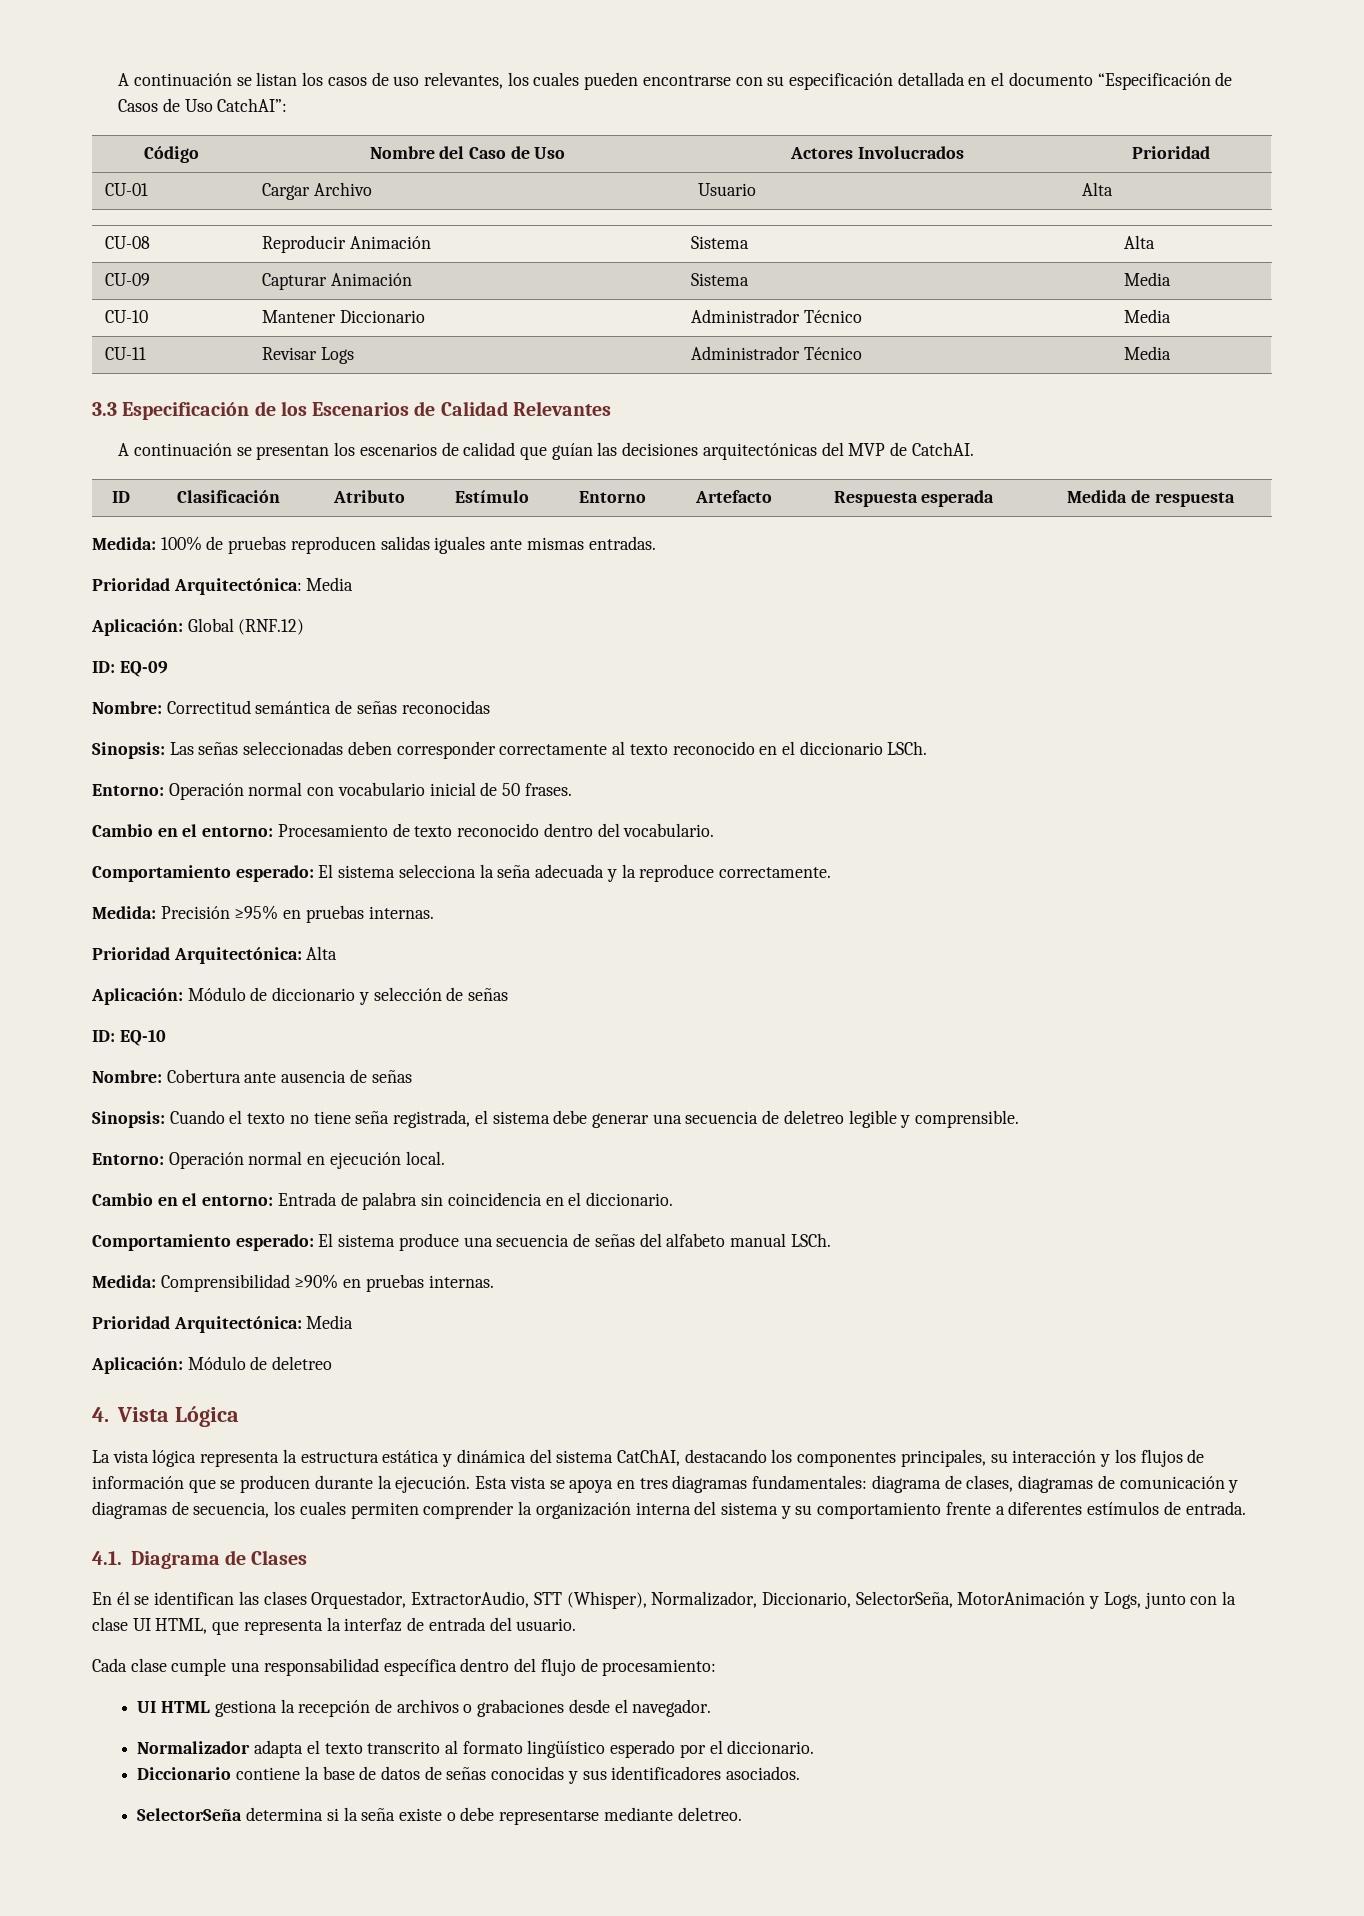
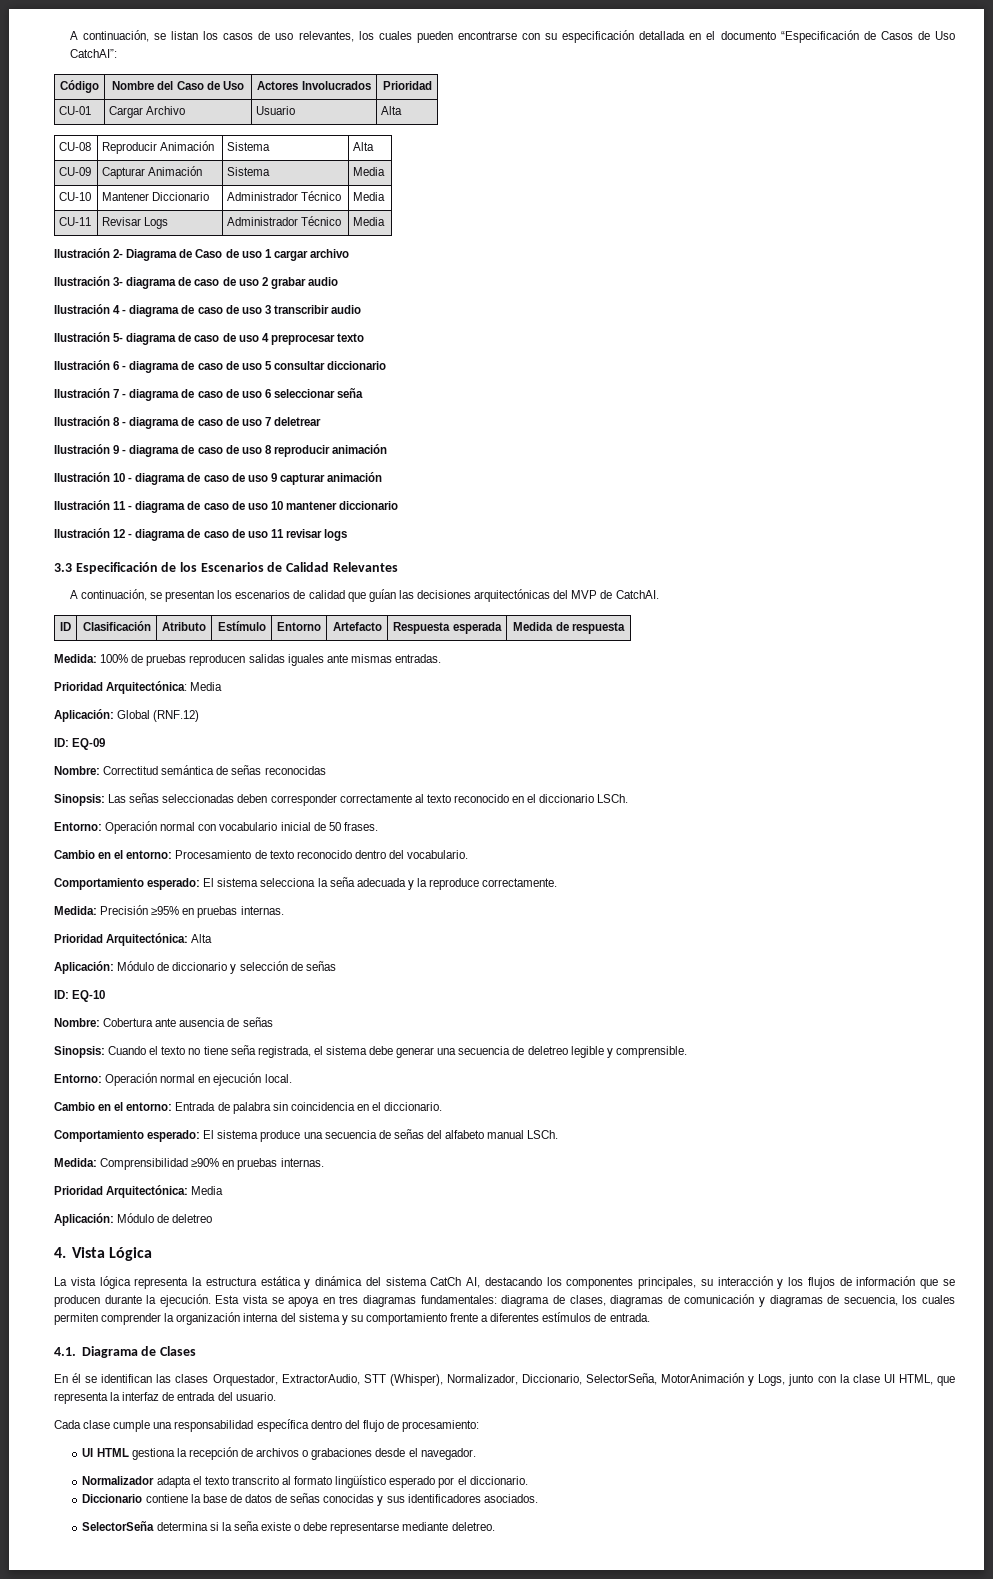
[118,73,232,86] A continuación -> [69,30,149,42] A continuación,
(1172, 353) none -> [54,248,349,261] [54,276,338,289] [54,304,362,317] [54,332,364,345] [54,360,387,373] [54,388,364,401] [54,416,321,429] [54,444,388,457] [54,472,383,485] [54,500,399,513] [54,528,348,541] // Ilustración 2- Diagrama de Caso de uso 1 cargar archivo // Ilustración 3- diagrama de caso de uso 2 grabar audio // Ilustración 4 - diagrama de caso de uso 3 transcribir audio // Ilustración 5- diagrama de caso de uso 4 preprocesar texto // Ilustración 6 - diagrama de caso de uso 5 consultar diccionario // Ilustración 7 - diagrama de caso de uso 6 seleccionar seña // Ilustración 8 - diagrama de caso de uso 7 deletrear // Ilustración 9 - diagrama de caso de uso 8 reproducir animación // Ilustración 10 - diagrama de caso de uso 9 capturar animación // Ilustración 11 - diagrama de caso de uso 10 mantener diccionario // Ilustración 12 - diagrama de caso de uso 11 revisar logs
[133,443,232,456] continuación -> [80,589,147,601] continuación,
[616,1449,680,1466] CatChAI, -> [430,1277,481,1288] CatCh AI,

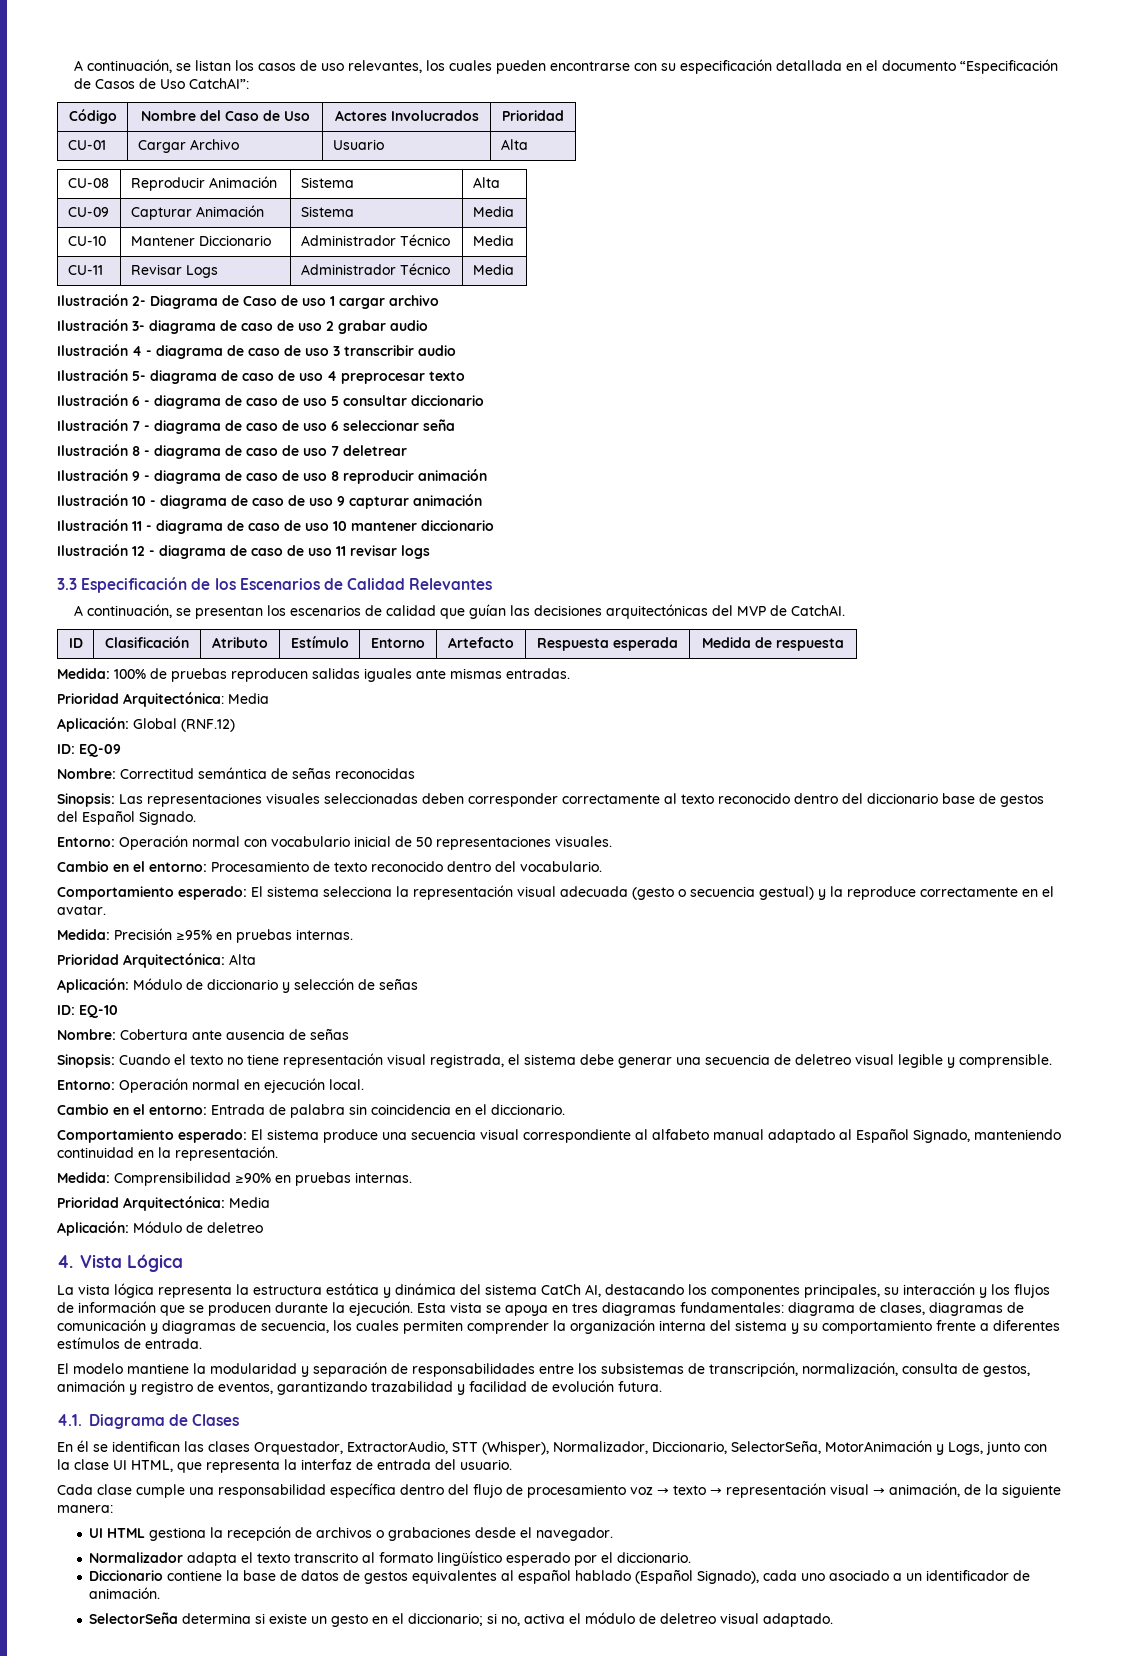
[129,793,160,803] señas -> [147,793,320,807] representaciones visuales
[512,794,629,803] en el diccionario LSCh. -> [794,793,1044,807] [57,810,196,825] dentro del diccionario base de gestos del Español Signado.
[343,822,378,831] frases. -> [436,836,612,850] representaciones visuales.
[329,877,558,890] seña adecuada y la reproduce correctamente. -> [413,885,1054,900] [57,905,106,915] representación visual adecuada (gesto o secuencia gestual) y la reproduce correctamente en el avatar.
[230,1045,256,1055] seña -> [283,1053,426,1068] representación visual
(568, 1050) none -> [855,1054,894,1065] visual
[378,1129,559,1139] de señas del alfabeto manual LSCh. -> [480,1128,1061,1143] [57,1146,278,1161] visual correspondiente al alfabeto manual adaptado al Español Signado, manteniendo continuidad en la representación.
(650, 1317) none -> [57,1362,1030,1377] [57,1380,662,1395] // El modelo mantiene la modularidad y separación de responsabilidades entre los subsistemas de transcripción, normalización, consulta de gestos, animación y registro de eventos, garantizando trazabilidad y facilidad de evolución futura.
[402,1420,480,1432] procesamiento: -> [527,1483,1061,1498] [57,1505,113,1513] procesamiento voz → texto → representación visual → animación, de la siguiente manera:
[290,1493,538,1506] [82,1521,495,1534] señas conocidas y sus identificadores asociados. // SelectorSeña determina si la seña existe o debe representarse mediante deletreo. -> [364,1569,1031,1584] [89,1587,161,1599] [89,1612,834,1627] gestos equivalentes al español hablado (Español Signado), cada uno asociado a un identificador de animación. // SelectorSeña determina si existe un gesto en el diccionario; si no, activa el módulo de deletreo visual adaptado.

